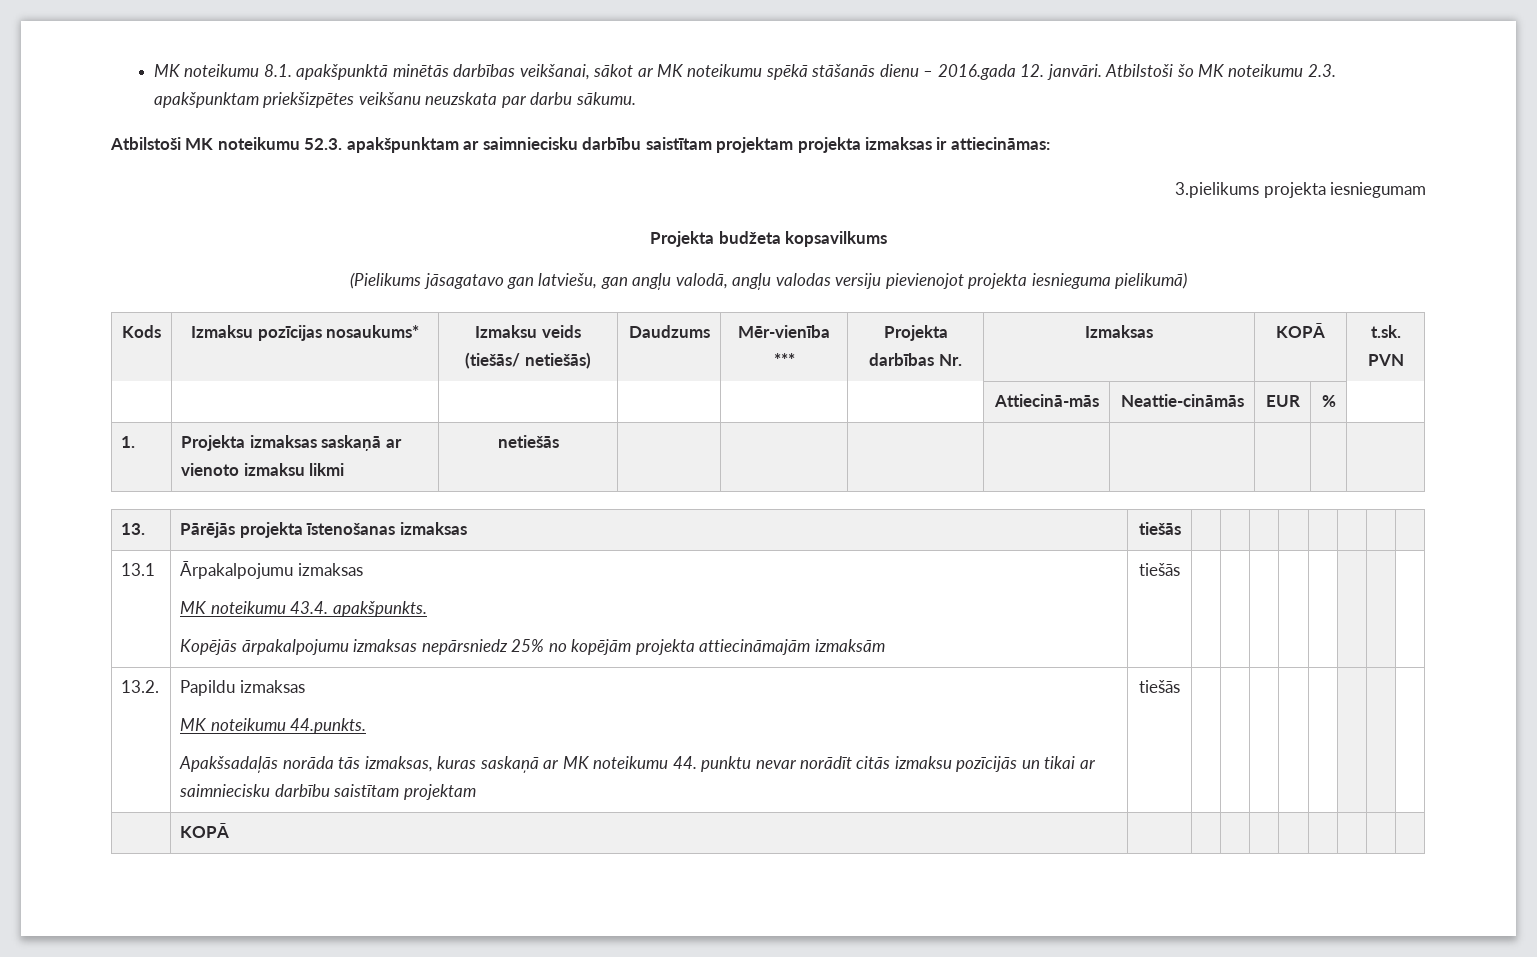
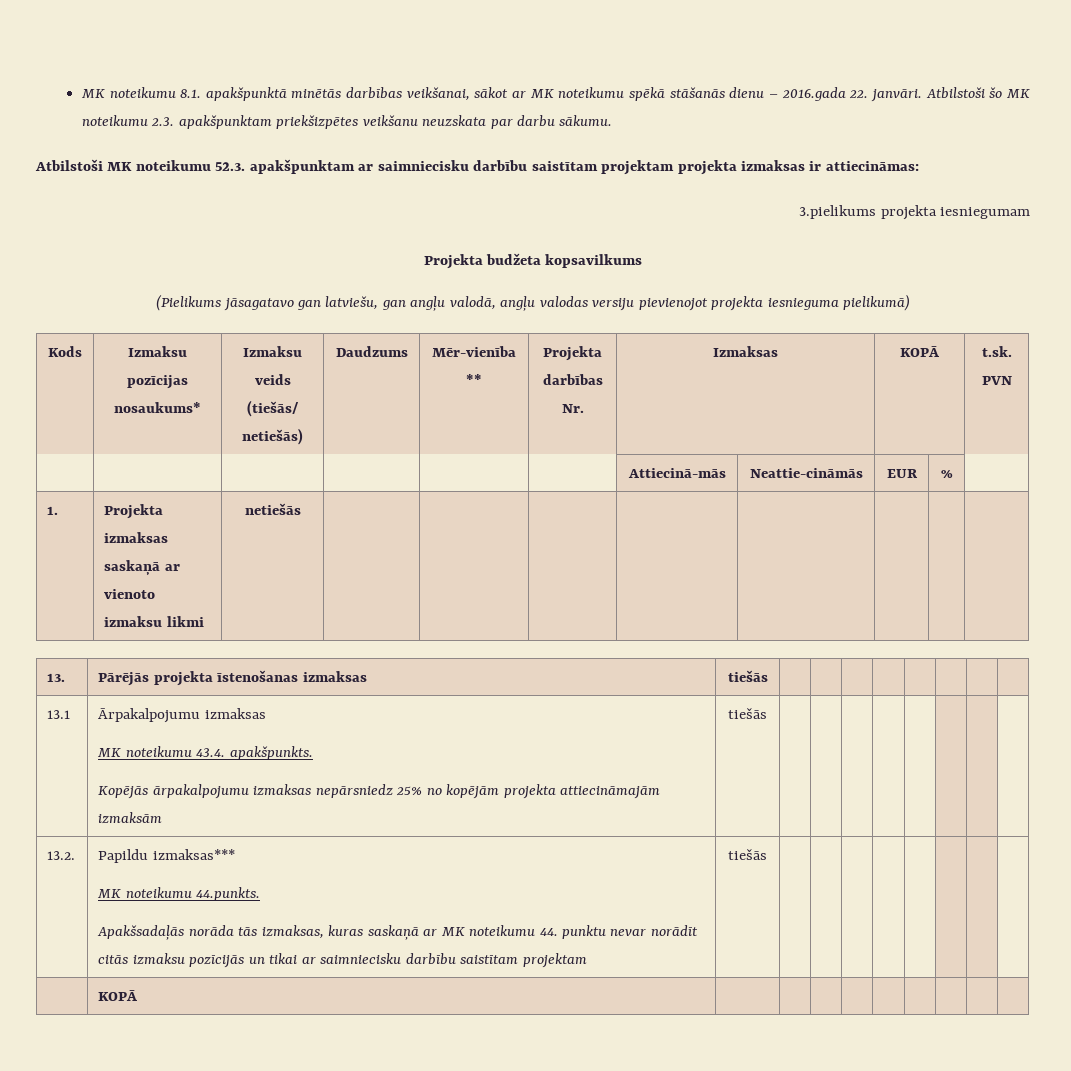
[1020,64,1045,77] 12. -> [849,90,869,99] 22.
[773,353,795,366] *** -> [466,374,482,385] **
[239,680,305,693] izmaksas -> [152,849,235,860] izmaksas***

